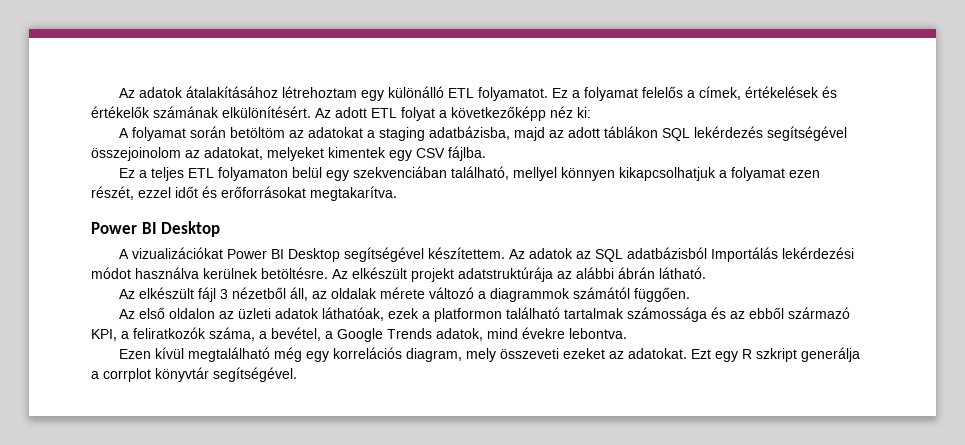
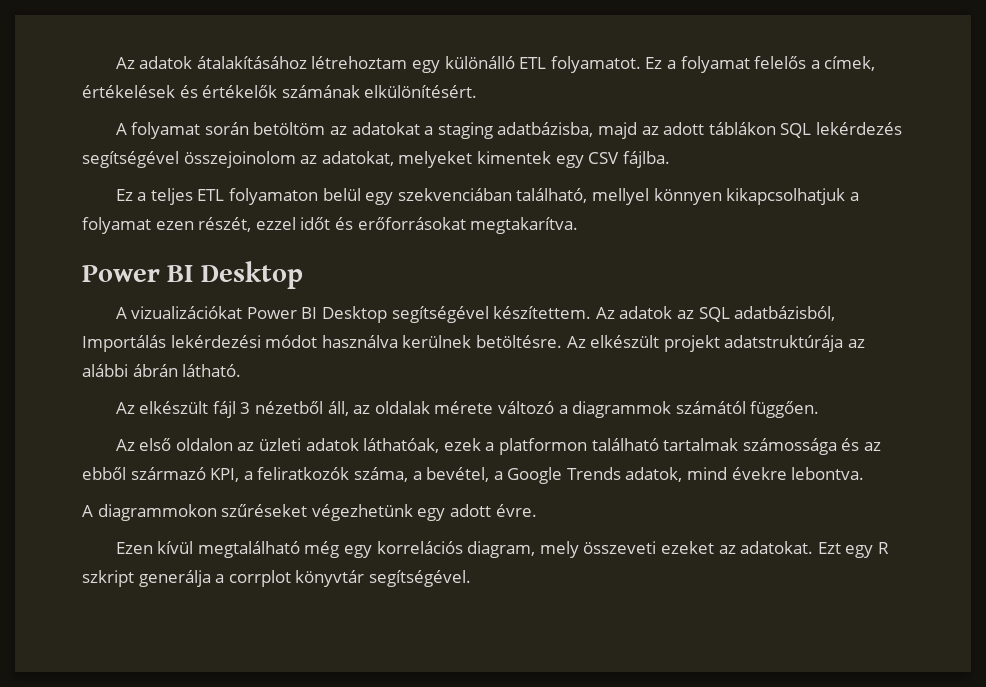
[315,106,591,121] Az adott ETL folyat a következőképp néz ki: -> (478, 91) none
[626,247,707,259] adatbázisból -> [734,306,836,321] adatbázisból,
(627, 333) none -> [82,504,537,521] // A diagrammokon szűréseket végezhetünk egy adott évre.

